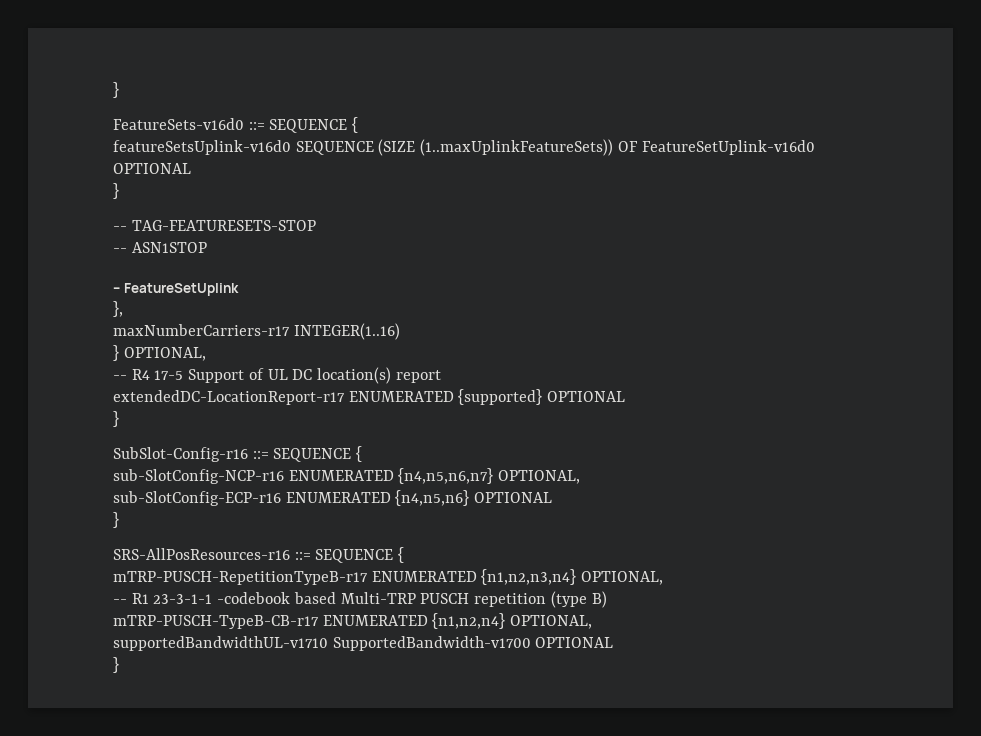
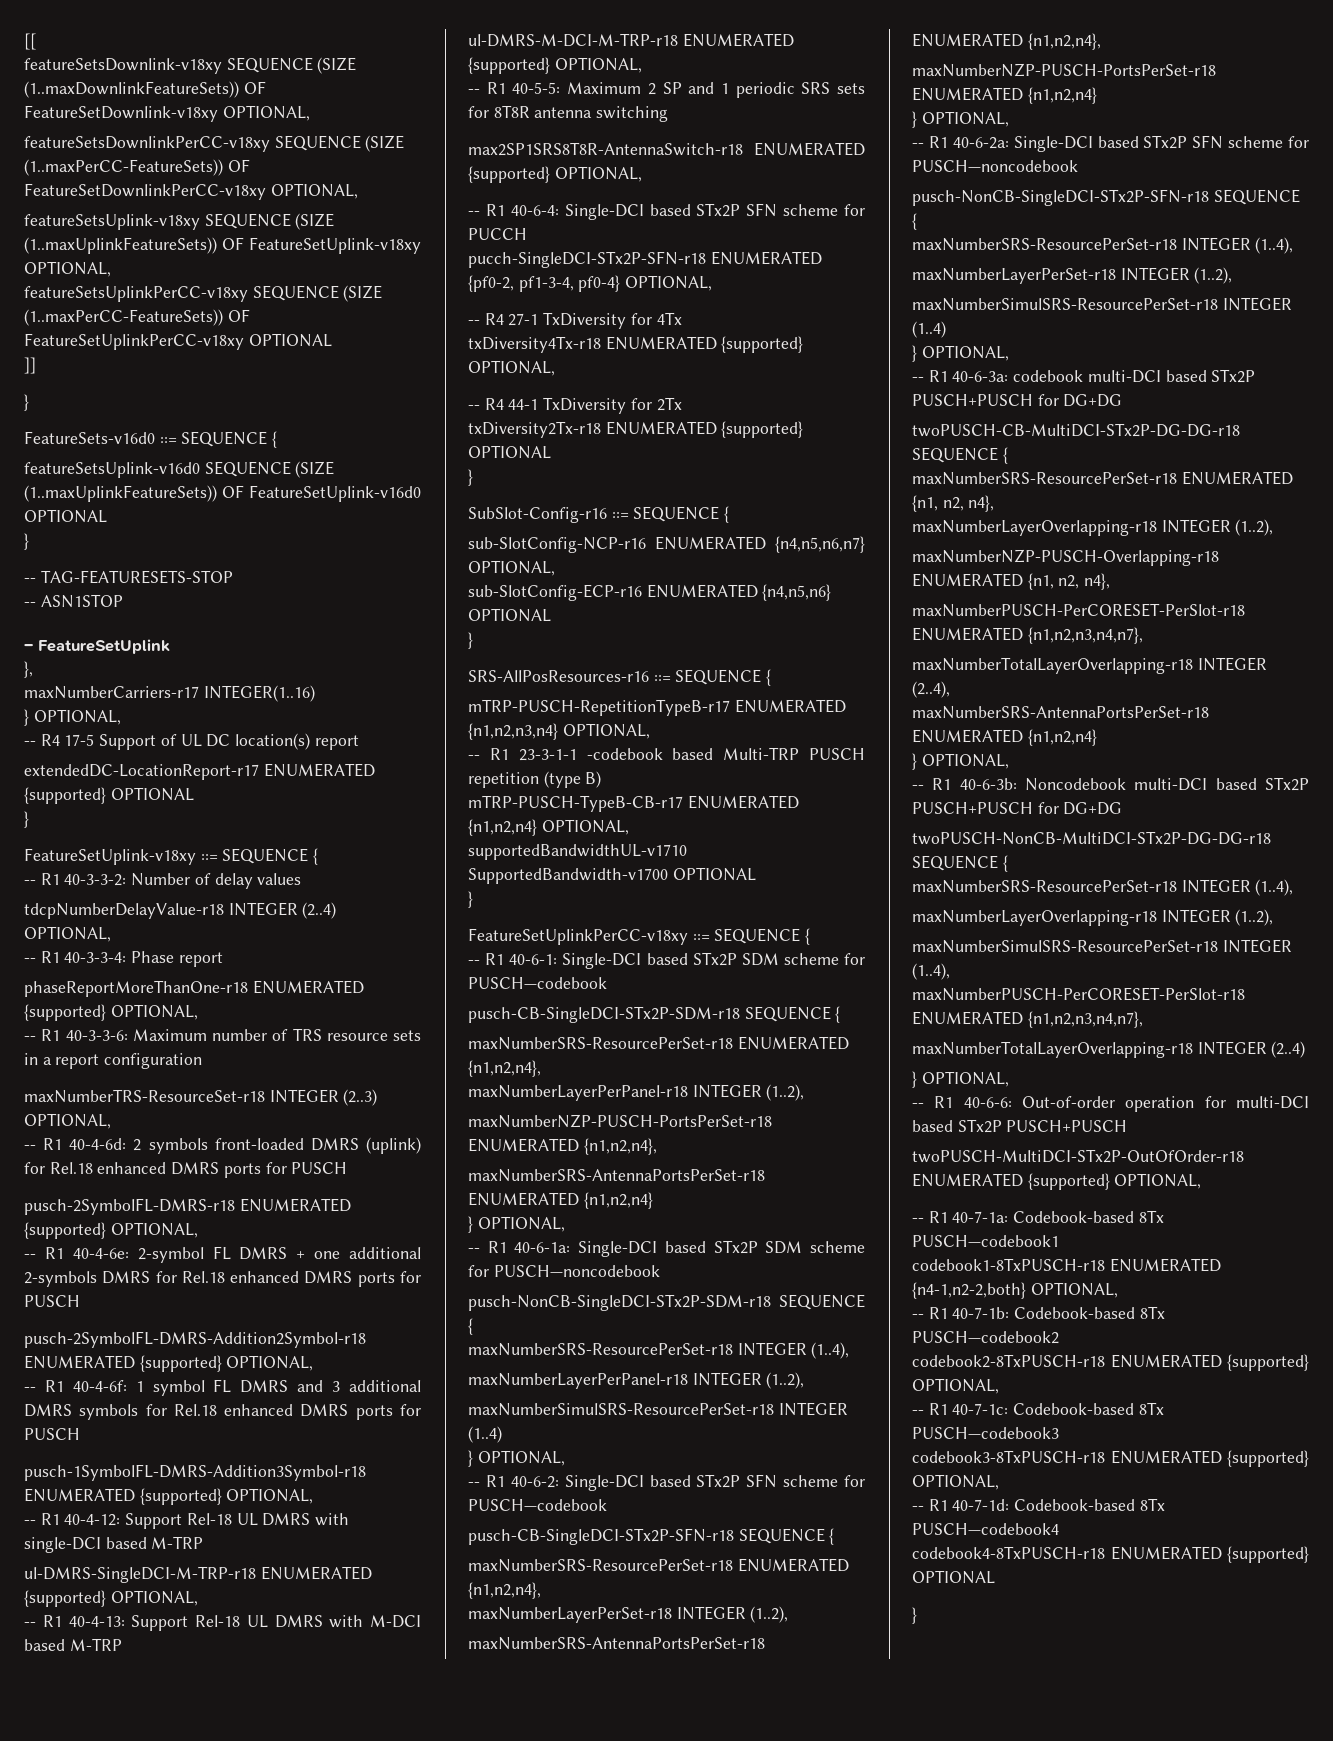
(113, 90) none -> [24,33,36,50] [24,57,357,74] [24,81,266,98] [24,105,310,122] [24,135,405,152] [24,159,250,176] [24,183,358,200] [24,213,335,230] [24,237,421,254] [24,261,111,277] [24,285,383,302] [24,309,250,326] [24,333,332,350] [24,357,36,374] [[ // featureSetsDownlink-v18xy SEQUENCE (SIZE (1..maxDownlinkFeatureSets)) OF FeatureSetDownlink-v18xy OPTIONAL, // featureSetsDownlinkPerCC-v18xy SEQUENCE (SIZE (1..maxPerCC-FeatureSets)) OF FeatureSetDownlinkPerCC-v18xy OPTIONAL, // featureSetsUplink-v18xy SEQUENCE (SIZE (1..maxUplinkFeatureSets)) OF FeatureSetUplink-v18xy OPTIONAL, // featureSetsUplinkPerCC-v18xy SEQUENCE (SIZE (1..maxPerCC-FeatureSets)) OF FeatureSetUplinkPerCC-v18xy OPTIONAL // ]] //
(119, 419) none -> [24,848,319,865] [24,873,302,889] [24,902,337,919] [24,926,111,942] [24,951,223,967] [24,980,364,997] [24,1004,198,1021] [24,1028,421,1041] [24,1053,203,1069] [24,1089,378,1106] [24,1113,111,1129] [24,1137,421,1154] [24,1162,348,1178] [24,1198,351,1215] [24,1222,198,1239] [24,1246,421,1263] [24,1271,421,1287] [24,1295,80,1307] [24,1331,366,1348] [24,1355,314,1372] [24,1379,422,1396] [24,1404,421,1420] [24,1428,80,1440] [24,1464,366,1481] [24,1488,314,1505] [24,1513,350,1529] [24,1536,204,1553] [24,1566,372,1583] [24,1590,198,1607] [24,1615,421,1631] [24,1638,122,1651] [468,33,794,47] [468,57,642,74] [468,82,865,98] [468,105,669,122] [468,142,865,156] [468,166,642,183] [468,203,865,220] [468,228,527,240] [468,251,822,268] [468,275,713,292] [468,312,682,329] [468,336,804,353] [468,360,555,376] [468,397,682,414] [468,421,804,438] [468,445,551,459] [468,469,473,486] // FeatureSetUplink-v18xy ::= SEQUENCE { // -- R1 40-3-3-2: Number of delay values // tdcpNumberDelayValue-r18 INTEGER (2..4) OPTIONAL, // -- R1 40-3-3-4: Phase report // phaseReportMoreThanOne-r18 ENUMERATED {supported} OPTIONAL, // -- R1 40-3-3-6: Maximum number of TRS resource sets in a report configuration // maxNumberTRS-ResourceSet-r18 INTEGER (2..3) OPTIONAL, // -- R1 40-4-6d: 2 symbols front-loaded DMRS (uplink) for Rel.18 enhanced DMRS ports for PUSCH // pusch-2SymbolFL-DMRS-r18 ENUMERATED {supported} OPTIONAL, // -- R1 40-4-6e: 2-symbol FL DMRS + one additional 2-symbols DMRS for Rel.18 enhanced DMRS ports for PUSCH // pusch-2SymbolFL-DMRS-Addition2Symbol-r18 ENUMERATED {supported} OPTIONAL, // -- R1 40-4-6f: 1 symbol FL DMRS and 3 additional DMRS symbols for Rel.18 enhanced DMRS ports for PUSCH // pusch-1SymbolFL-DMRS-Addition3Symbol-r18 ENUMERATED {supported} OPTIONAL, // -- R1 40-4-12: Support Rel-18 UL DMRS with single-DCI based M-TRP // ul-DMRS-SingleDCI-M-TRP-r18 ENUMERATED {supported} OPTIONAL, // -- R1 40-4-13: Support Rel-18 UL DMRS with M-DCI based M-TRP // ul-DMRS-M-DCI-M-TRP-r18 ENUMERATED {supported} OPTIONAL, // -- R1 40-5-5: Maximum 2 SP and 1 periodic SRS sets for 8T8R antenna switching // max2SP1SRS8T8R-AntennaSwitch-r18 ENUMERATED {supported} OPTIONAL, // -- R1 40-6-4: Single-DCI based STx2P SFN scheme for PUCCH // pucch-SingleDCI-STx2P-SFN-r18 ENUMERATED {pf0-2, pf1-3-4, pf0-4} OPTIONAL, // -- R4 27-1 TxDiversity for 4Tx // txDiversity4Tx-r18 ENUMERATED {supported} OPTIONAL, // -- R4 44-1 TxDiversity for 2Tx // txDiversity2Tx-r18 ENUMERATED {supported} OPTIONAL // }
(119, 665) none -> [468,928,811,945] [468,952,865,969] [468,977,607,989] [468,1006,841,1023] [468,1036,849,1050] [468,1060,541,1077] [468,1084,805,1101] [468,1114,772,1128] [468,1138,657,1155] [468,1169,765,1182] [468,1192,653,1209] [468,1216,565,1233] [468,1240,865,1257] [468,1265,660,1277] [468,1294,865,1311] [468,1318,473,1335] [468,1342,850,1359] [468,1372,805,1389] [468,1402,848,1416] [468,1426,502,1443] [468,1450,565,1467] [468,1474,865,1491] [468,1499,607,1511] [468,1528,835,1545] [468,1558,849,1572] [468,1582,541,1599] [468,1606,789,1623] [468,1637,765,1650] [912,33,1101,50] [912,63,1216,77] [912,87,1097,104] [912,111,1009,128] [912,135,1309,152] [912,160,1078,172] [912,189,1300,206] [912,213,917,230] [912,237,1294,254] [912,267,1233,284] [912,297,1292,311] [912,321,946,338] [912,345,1009,362] [912,369,1256,383] [912,394,1123,407] [912,423,1240,437] [912,447,1008,464] [912,471,1293,485] [912,495,995,512] [912,519,1274,536] [912,549,1219,566] [912,573,1111,590] [912,603,1245,617] [912,627,1143,644] [912,657,1267,674] [912,681,950,698] [912,706,1209,719] [912,729,1097,746] [912,753,1009,770] [912,777,1309,791] [912,802,1123,815] [912,831,1271,845] [912,855,1008,872] [912,879,1294,896] [912,909,1274,926] [912,939,1292,953] [912,963,950,980] [912,987,1245,1001] [912,1011,1143,1028] [912,1041,1306,1058] [912,1071,1009,1088] [912,1096,1309,1112] [912,1119,1128,1133] [912,1149,1244,1163] [912,1173,1202,1190] [912,1210,1164,1223] [912,1235,1059,1247] [912,1258,1221,1272] [912,1282,1118,1299] [912,1306,1165,1319] [912,1331,1059,1344] [912,1354,1309,1371] [912,1378,999,1394] [912,1402,1164,1415] [912,1427,1059,1439] [912,1450,1309,1467] [912,1474,999,1490] [912,1498,1165,1511] [912,1523,1059,1535] [912,1546,1309,1563] [912,1570,995,1584] [912,1607,917,1624] // FeatureSetUplinkPerCC-v18xy ::= SEQUENCE { // -- R1 40-6-1: Single-DCI based STx2P SDM scheme for PUSCH—codebook // pusch-CB-SingleDCI-STx2P-SDM-r18 SEQUENCE { // maxNumberSRS-ResourcePerSet-r18 ENUMERATED {n1,n2,n4}, // maxNumberLayerPerPanel-r18 INTEGER (1..2), // maxNumberNZP-PUSCH-PortsPerSet-r18 ENUMERATED {n1,n2,n4}, // maxNumberSRS-AntennaPortsPerSet-r18 ENUMERATED {n1,n2,n4} // } OPTIONAL, // -- R1 40-6-1a: Single-DCI based STx2P SDM scheme for PUSCH—noncodebook // pusch-NonCB-SingleDCI-STx2P-SDM-r18 SEQUENCE { // maxNumberSRS-ResourcePerSet-r18 INTEGER (1..4), // maxNumberLayerPerPanel-r18 INTEGER (1..2), // maxNumberSimulSRS-ResourcePerSet-r18 INTEGER (1..4) // } OPTIONAL, // -- R1 40-6-2: Single-DCI based STx2P SFN scheme for PUSCH—codebook // pusch-CB-SingleDCI-STx2P-SFN-r18 SEQUENCE { // maxNumberSRS-ResourcePerSet-r18 ENUMERATED {n1,n2,n4}, // maxNumberLayerPerSet-r18 INTEGER (1..2), // maxNumberSRS-AntennaPortsPerSet-r18 ENUMERATED {n1,n2,n4}, // maxNumberNZP-PUSCH-PortsPerSet-r18 ENUMERATED {n1,n2,n4} // } OPTIONAL, // -- R1 40-6-2a: Single-DCI based STx2P SFN scheme for PUSCH—noncodebook // pusch-NonCB-SingleDCI-STx2P-SFN-r18 SEQUENCE { // maxNumberSRS-ResourcePerSet-r18 INTEGER (1..4), // maxNumberLayerPerSet-r18 INTEGER (1..2), // maxNumberSimulSRS-ResourcePerSet-r18 INTEGER (1..4) // } OPTIONAL, // -- R1 40-6-3a: codebook multi-DCI based STx2P PUSCH+PUSCH for DG+DG // twoPUSCH-CB-MultiDCI-STx2P-DG-DG-r18 SEQUENCE { // maxNumberSRS-ResourcePerSet-r18 ENUMERATED {n1, n2, n4}, // maxNumberLayerOverlapping-r18 INTEGER (1..2), // maxNumberNZP-PUSCH-Overlapping-r18 ENUMERATED {n1, n2, n4}, // maxNumberPUSCH-PerCORESET-PerSlot-r18 ENUMERATED {n1,n2,n3,n4,n7}, // maxNumberTotalLayerOverlapping-r18 INTEGER (2..4), // maxNumberSRS-AntennaPortsPerSet-r18 ENUMERATED {n1,n2,n4} // } OPTIONAL, // -- R1 40-6-3b: Noncodebook multi-DCI based STx2P PUSCH+PUSCH for DG+DG // twoPUSCH-NonCB-MultiDCI-STx2P-DG-DG-r18 SEQUENCE { // maxNumberSRS-ResourcePerSet-r18 INTEGER (1..4), // maxNumberLayerOverlapping-r18 INTEGER (1..2), // maxNumberSimulSRS-ResourcePerSet-r18 INTEGER (1..4), // maxNumberPUSCH-PerCORESET-PerSlot-r18 ENUMERATED {n1,n2,n3,n4,n7}, // maxNumberTotalLayerOverlapping-r18 INTEGER (2..4) // } OPTIONAL, // -- R1 40-6-6: Out-of-order operation for multi-DCI based STx2P PUSCH+PUSCH // twoPUSCH-MultiDCI-STx2P-OutOfOrder-r18 ENUMERATED {supported} OPTIONAL, // -- R1 40-7-1a: Codebook-based 8Tx PUSCH—codebook1 // codebook1-8TxPUSCH-r18 ENUMERATED {n4-1,n2-2,both} OPTIONAL, // -- R1 40-7-1b: Codebook-based 8Tx PUSCH—codebook2 // codebook2-8TxPUSCH-r18 ENUMERATED {supported} OPTIONAL, // -- R1 40-7-1c: Codebook-based 8Tx PUSCH—codebook3 // codebook3-8TxPUSCH-r18 ENUMERATED {supported} OPTIONAL, // -- R1 40-7-1d: Codebook-based 8Tx PUSCH—codebook4 // codebook4-8TxPUSCH-r18 ENUMERATED {supported} OPTIONAL // }

